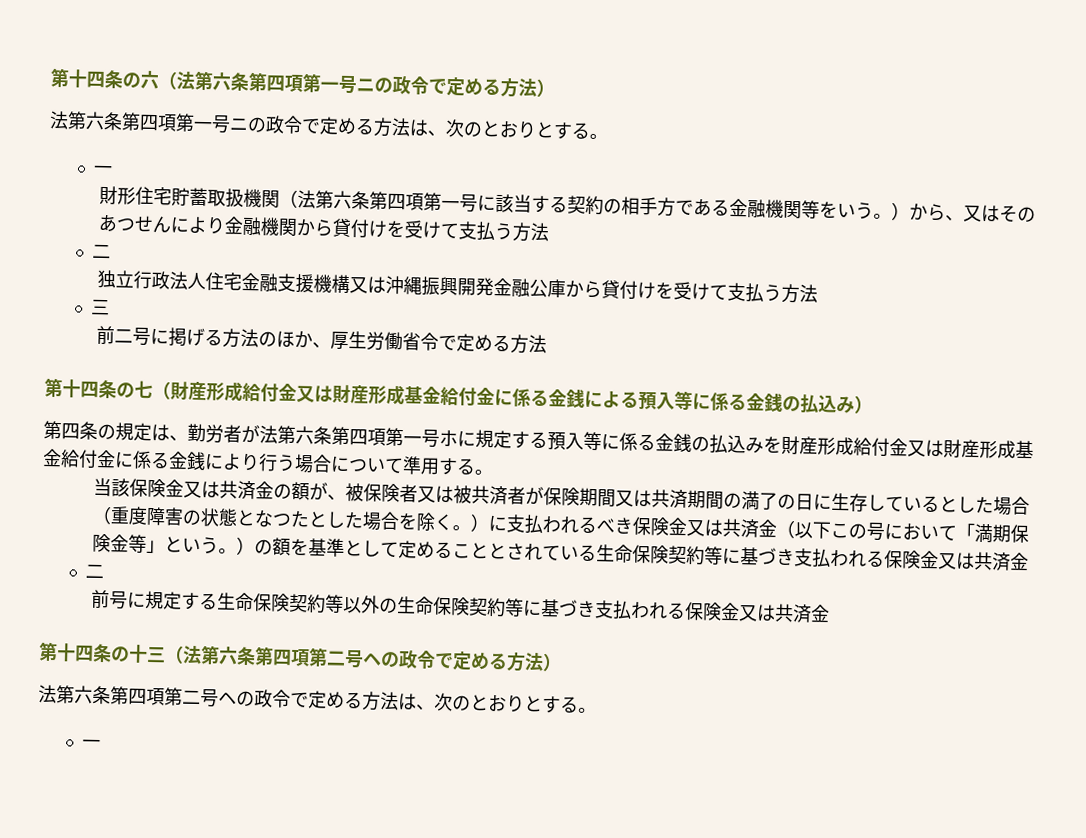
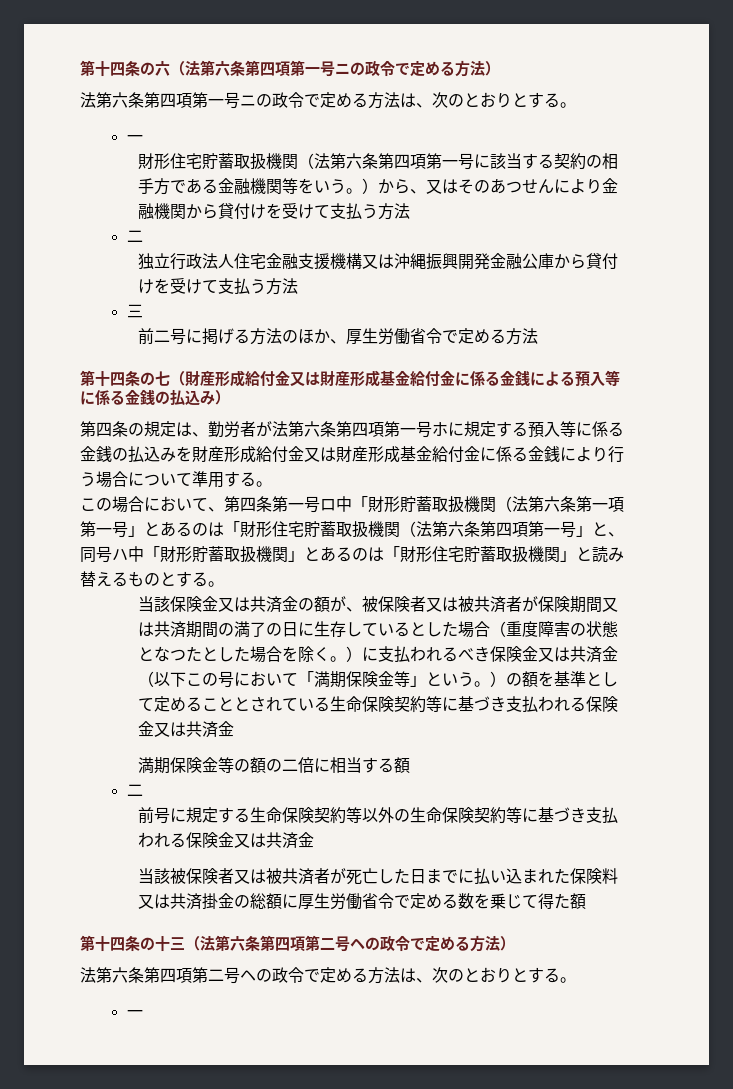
(493, 472) none -> [80,496,624,513] [80,521,624,538] [80,546,624,563] [80,571,224,587] // この場合において、第四条第一号ロ中「財形貯蓄取扱機関（法第六条第一項第一号」とあるのは「財形住宅貯蓄取扱機関（法第六条第四項第一号」と、同号ハ中「財形貯蓄取扱機関」とあるのは「財形住宅貯蓄取扱機関」と読み替えるものとする。
(1029, 561) none -> [138,757,411,774] // 満期保険金等の額の二倍に相当する額
(830, 613) none -> [138,868,619,885] [138,893,587,910] // 当該被保険者又は被共済者が死亡した日までに払い込まれた保険料又は共済掛金の総額に厚生労働省令で定める数を乗じて得た額

